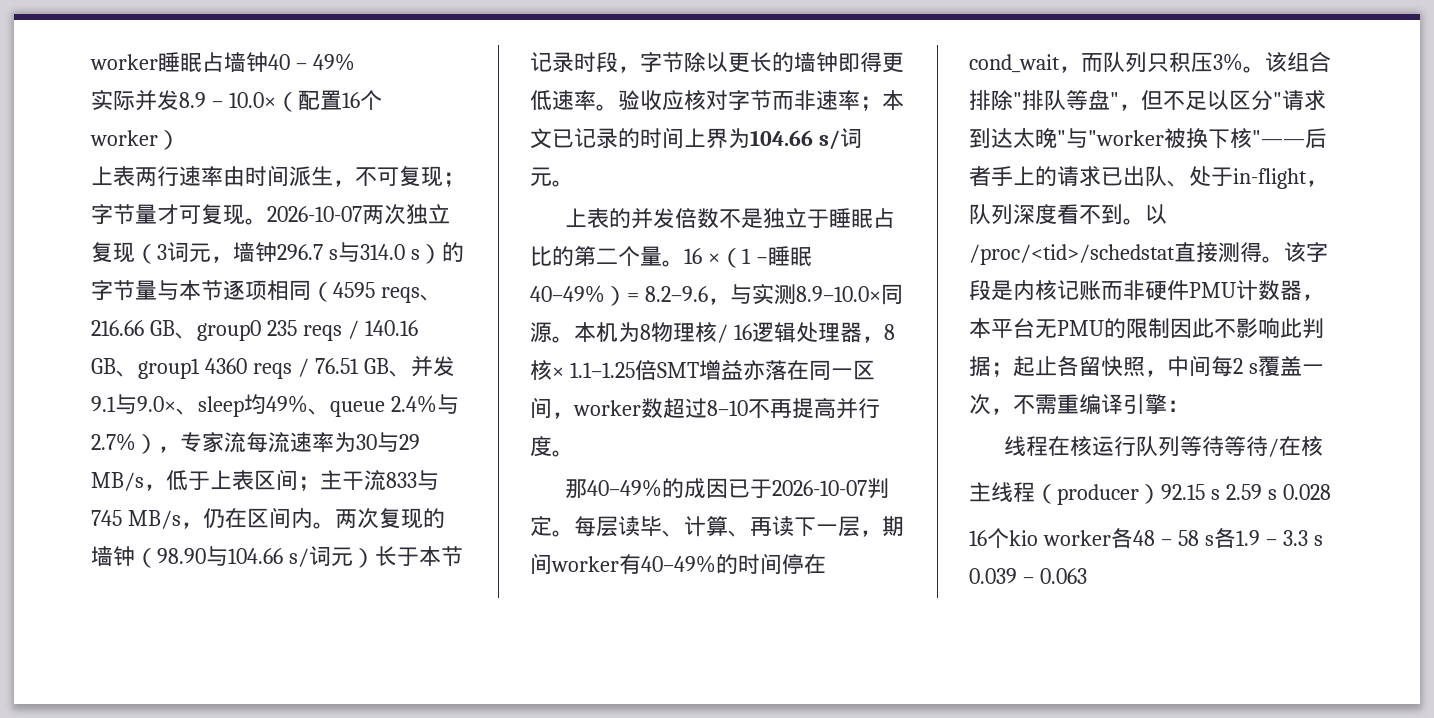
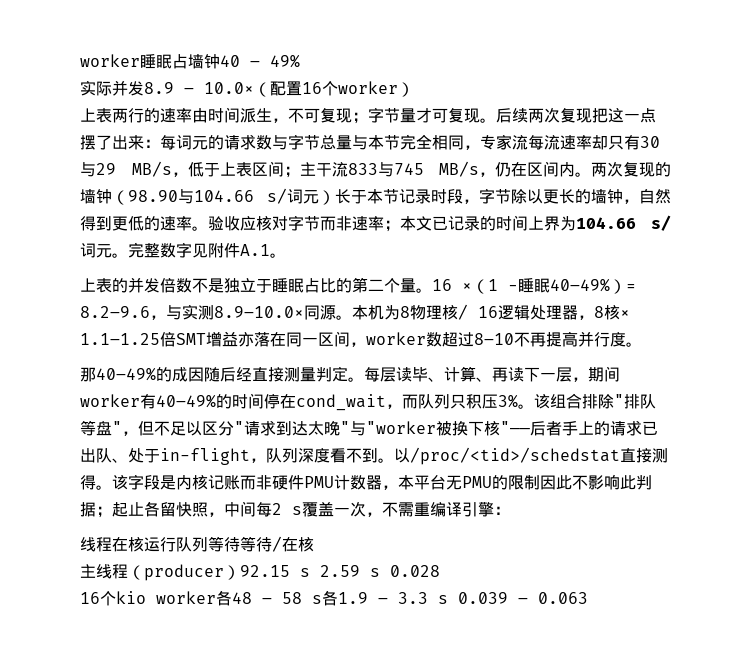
(179, 176) none -> [144,108,160,123] 的
[267,204,450,225] [91,242,464,264] [91,280,442,303] [91,320,418,341] [91,356,455,379] [91,394,459,417] [91,433,158,454] 2026-10-07两次独立复现（3词元，墙钟296.7 s与314.0 s）的字节量与本节逐项相同（4595 reqs、216.66 GB、group0 235 reqs / 140.16 GB、group1 4360 reqs / 76.51 GB、并发9.1与9.0×、sleep均49%、queue 2.4%与2.7%） -> [496,107,656,123] [80,134,464,150] 后续两次复现把这一点摆了出来：每词元的请求数与字节总量与本节完全相同
[334,432,356,452] 为 -> [592,135,640,150] 却只有
[838,52,904,73] [530,90,552,111] 即得更低 -> [623,189,671,204] [80,216,160,231] ，自然得到更低的
(574, 183) none -> [128,242,286,258] 完整数字见附件A.1。
[728,479,868,498] 已于2026-10-07 -> [204,367,316,382] 随后经直接测量

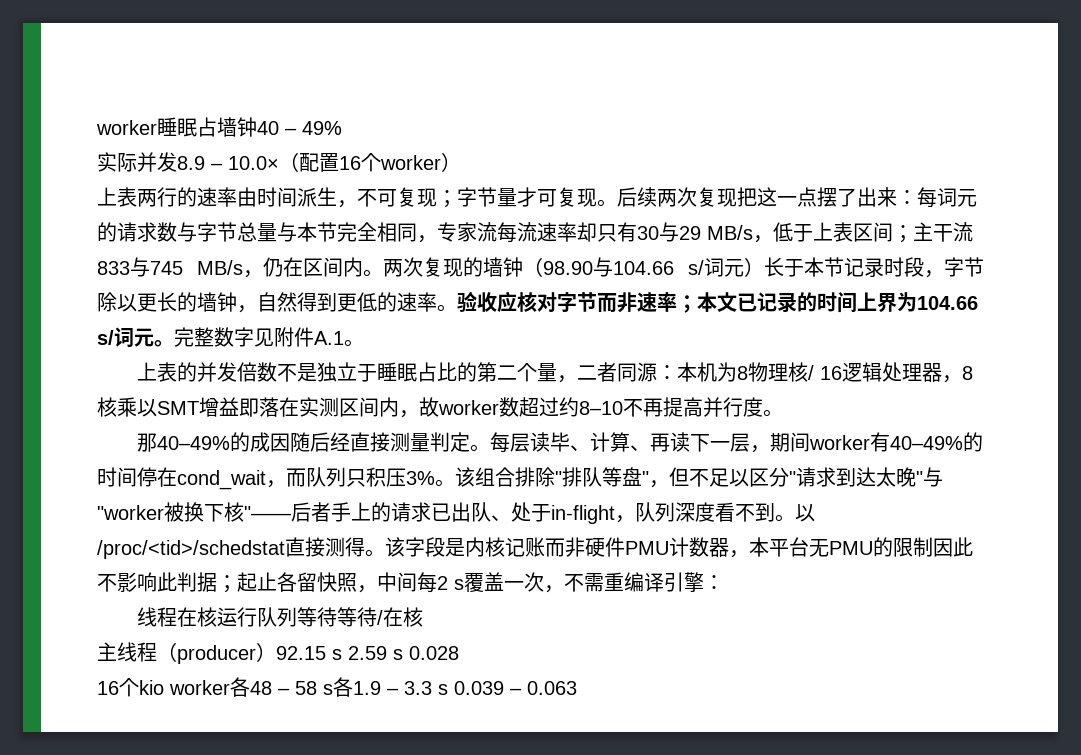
[416,278,636,294] [80,304,352,320] 。16 ×（1 −睡眠40–49%）= 8.2–9.6，与实测8.9–10.0×同源。 -> [557,362,678,383] ，二者同源：
[620,310,630,318] [80,331,366,347] × 1.1–1.25倍SMT增益亦落在同一区间， -> [117,397,439,418] 乘以SMT增益即落在实测区间内，故
(474, 339) none -> [559,397,579,417] 约

